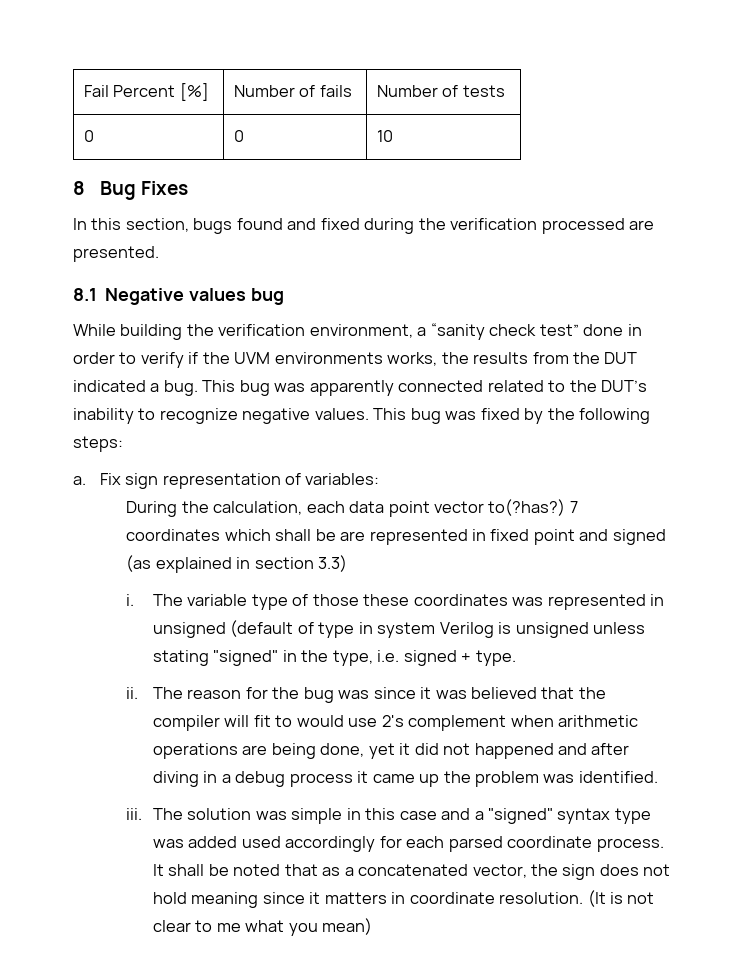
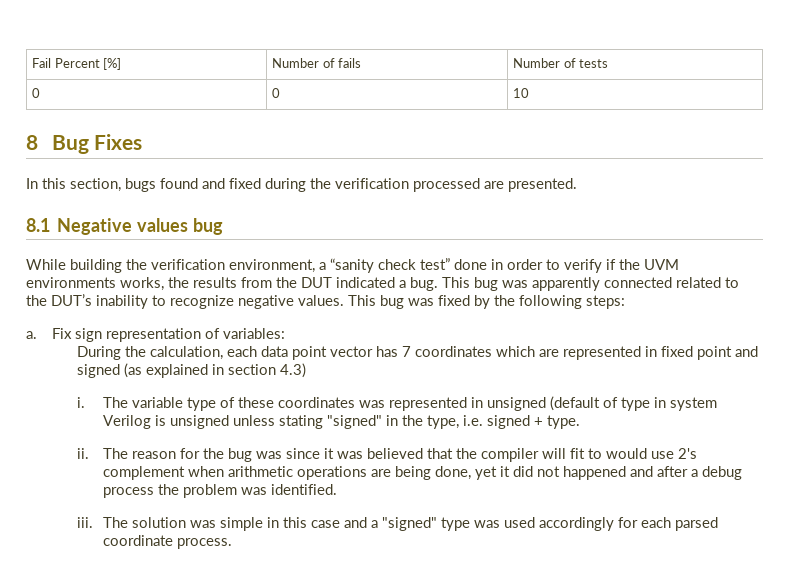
[488,499,566,516] to(?has?) -> [376,346,399,357] has
[275,529,336,541] shall be -> (536, 351) none
[318,555,348,572] 3.3) -> [280,363,307,378] 4.3)
[312,594,359,606] those -> (236, 402) none
[152,771,218,787] diving in -> (689, 471) none
[357,771,440,787] it came up -> (155, 492) none
[557,808,611,824] syntax -> (438, 524) none
[188,836,238,848] added -> (501, 524) none
[152,864,671,880] [152,890,655,908] [152,918,373,936] It shall be noted that as a concatenated vector, the sign does not hold meaning since it matters in coordinate resolution. (It is not clear to me what you mean) -> (233, 543) none

